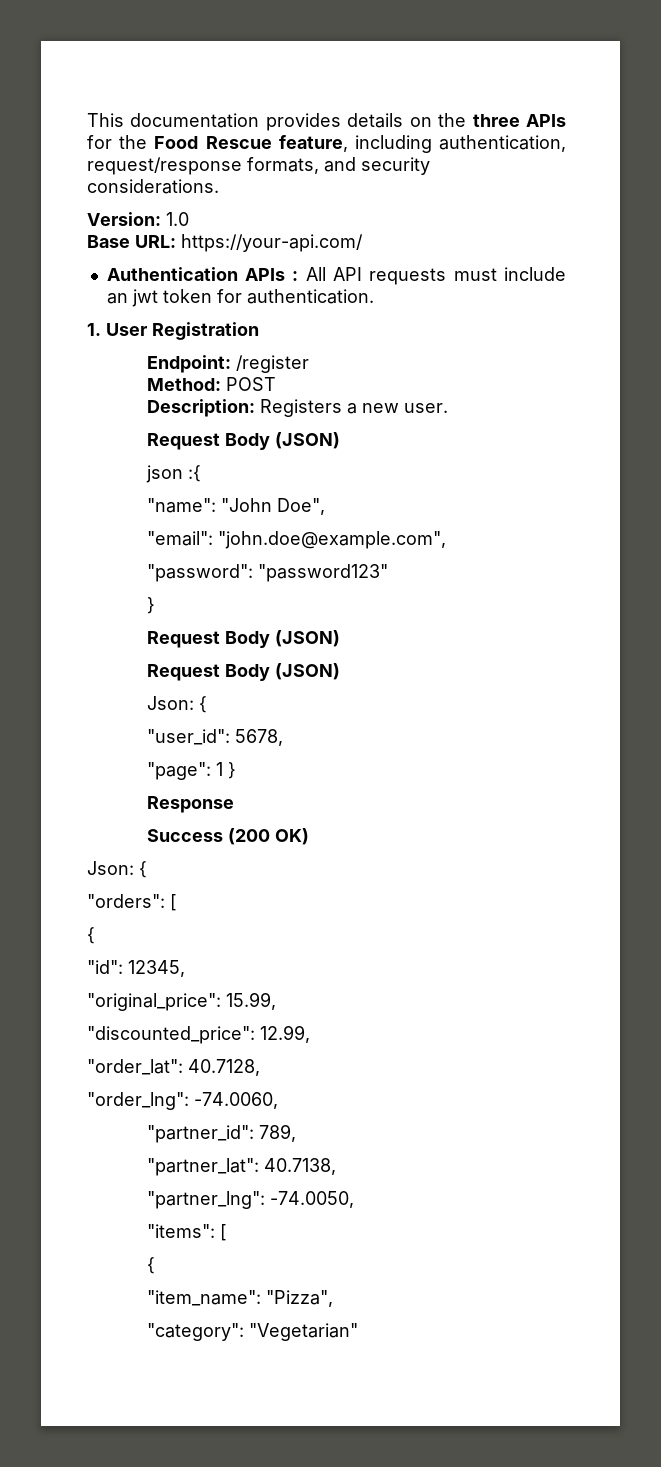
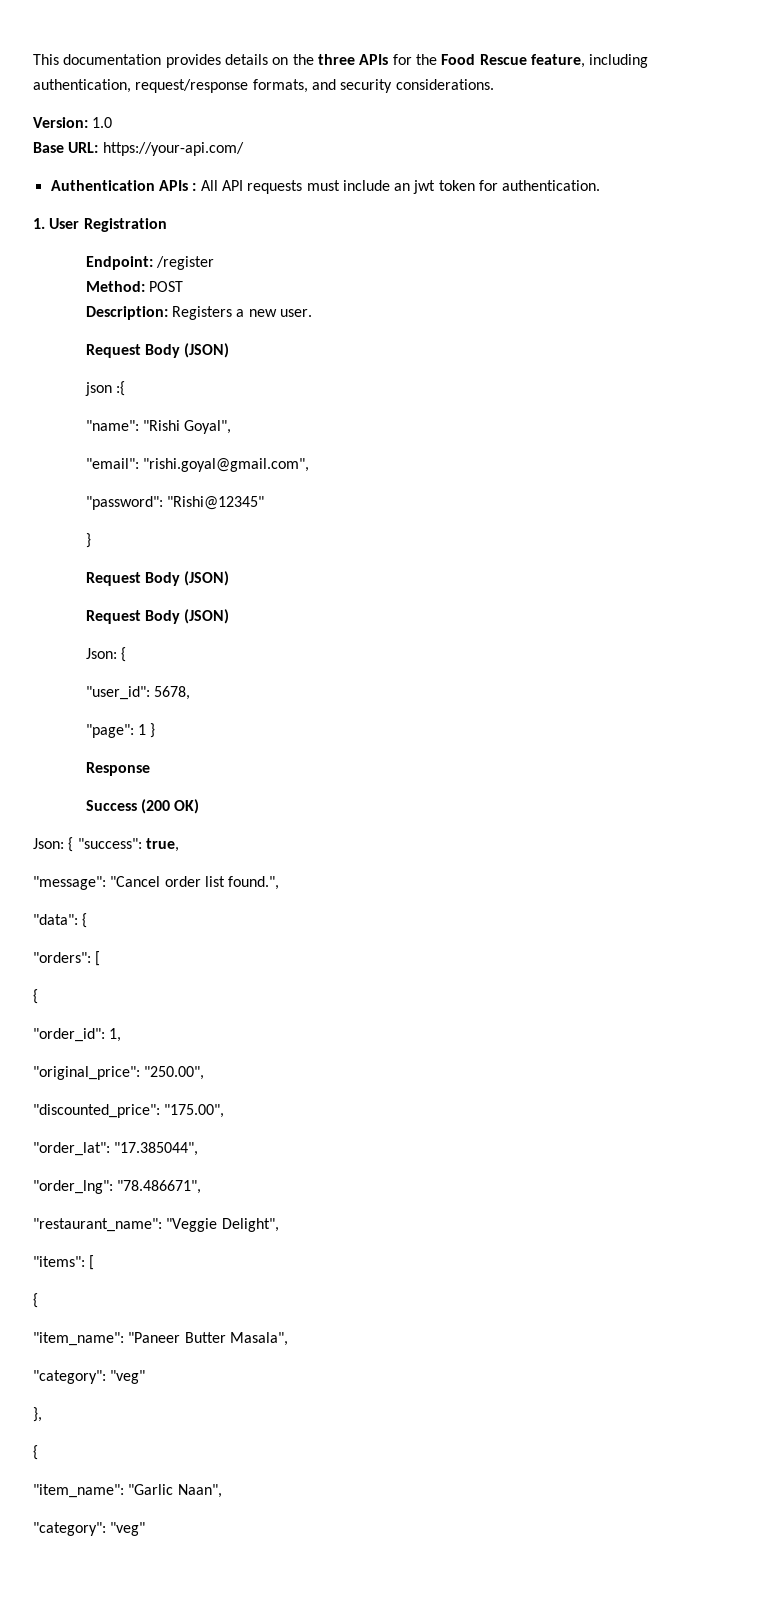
[221,498,326,515] "John Doe", -> [142,420,232,434] "Rishi Goyal",
[218,531,447,549] "john.doe@example.com", -> [142,458,309,472] "rishi.goyal@gmail.com",
[258,564,389,582] "password123" -> [166,496,264,510] "Rishi@12345"
(147, 869) none -> [77,838,179,852] [33,876,280,890] [33,913,88,928] "success": true, // "message": "Cancel order list found.", // "data": {
[87,960,185,977] "id": 12345, -> [33,1028,122,1042] "order_id": 1,
[226,992,276,1010] 15.99, -> [144,1066,205,1080] "250.00",
[260,1025,310,1043] 12.99, -> [164,1104,225,1118] "175.00",
[188,1059,260,1076] 40.7128, -> [114,1142,199,1156] "17.385044",
[194,1092,278,1109] [147,1124,297,1143] [147,1158,337,1176] [147,1191,355,1209] [147,1224,228,1241] [147,1257,156,1274] [147,1290,334,1307] [147,1323,359,1341] -74.0060, // "partner_id": 789, // "partner_lat": 40.7138, // "partner_lng": -74.0050, // "items": [ // { // "item_name": "Pizza", // "category": "Vegetarian" -> [117,1180,202,1194] [33,1218,279,1232] [33,1255,95,1270] [33,1293,38,1308] [33,1332,288,1346] [33,1370,146,1384] [33,1407,42,1422] [33,1445,38,1460] [33,1484,222,1498] [33,1522,146,1536] "78.486671", // "restaurant_name": "Veggie Delight", // "items": [ // { // "item_name": "Paneer Butter Masala", // "category": "veg" // }, // { // "item_name": "Garlic Naan", // "category": "veg"

